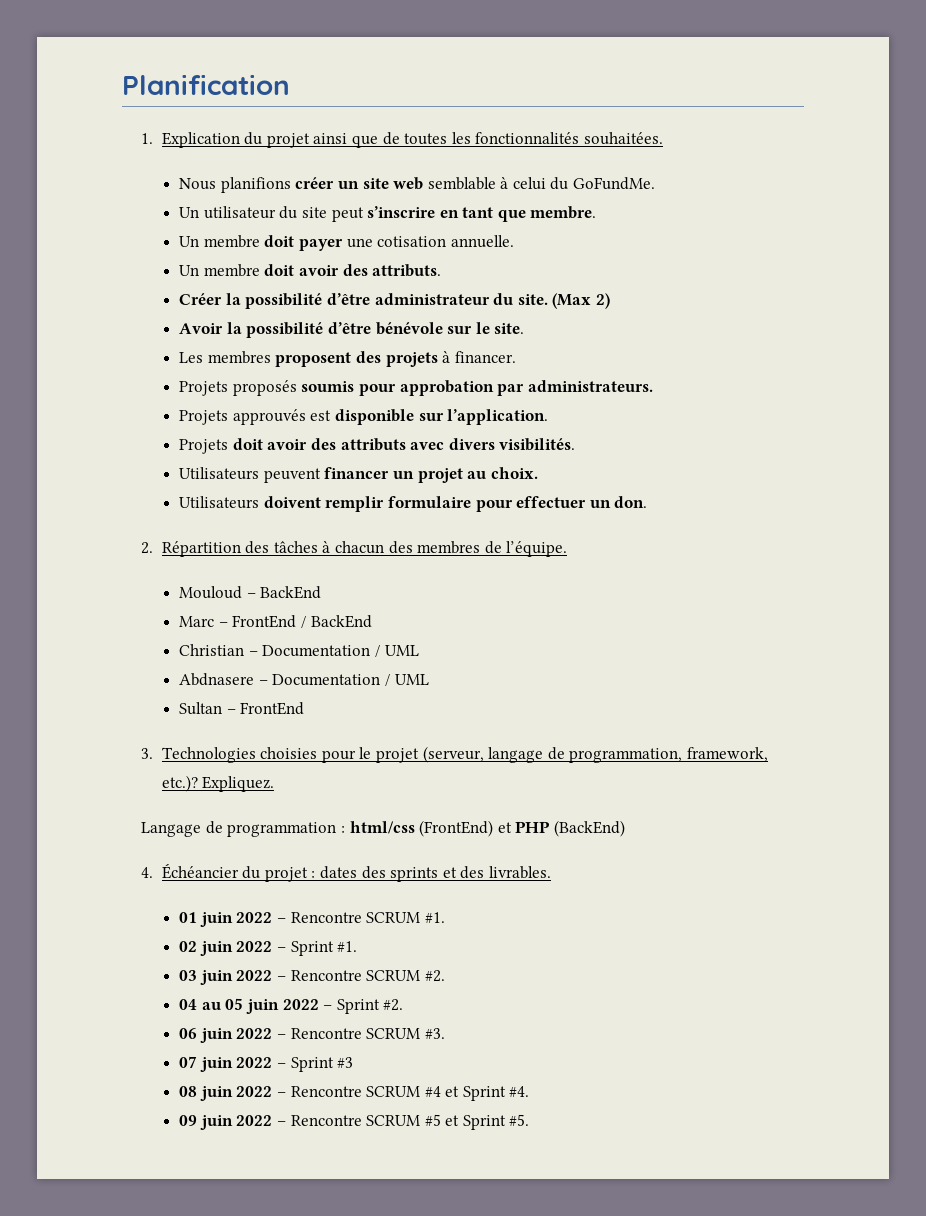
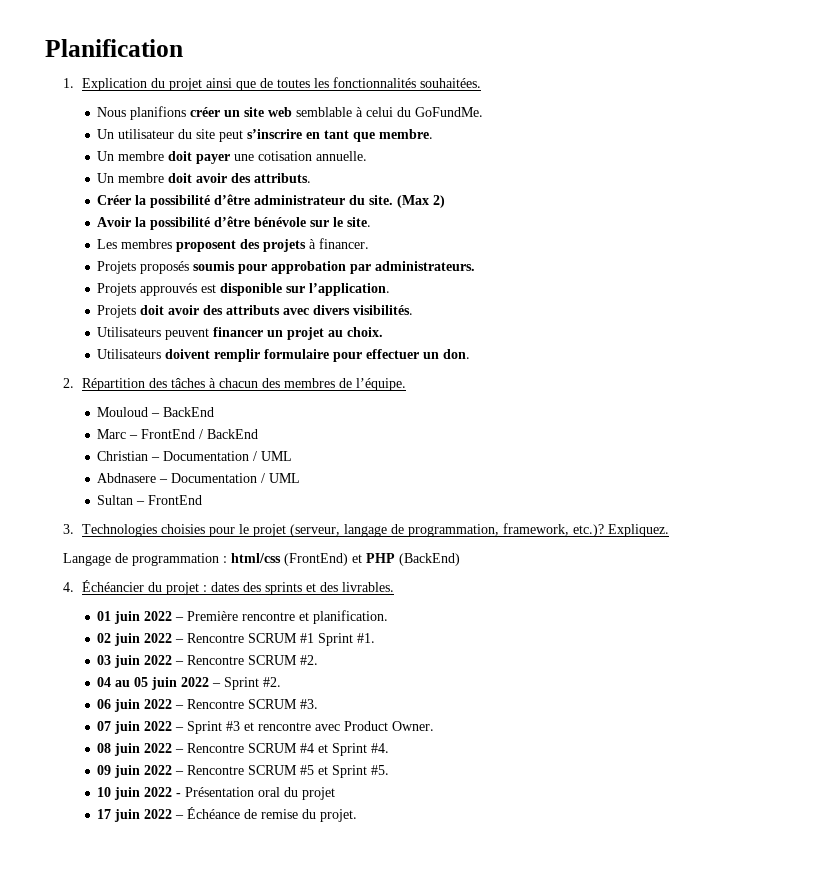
[290,912,445,923] Rencontre SCRUM #1. -> [187,610,389,624] Première rencontre et planification.
(286, 949) none -> [187,633,315,643] Rencontre SCRUM #1
(354, 1062) none -> [244,721,435,731] et rencontre avec Product Owner.
(530, 1120) none -> [97,787,336,800] [97,807,358,822] // 10 juin 2022 - Présentation oral du projet // 17 juin 2022 – Échéance de remise du projet.

